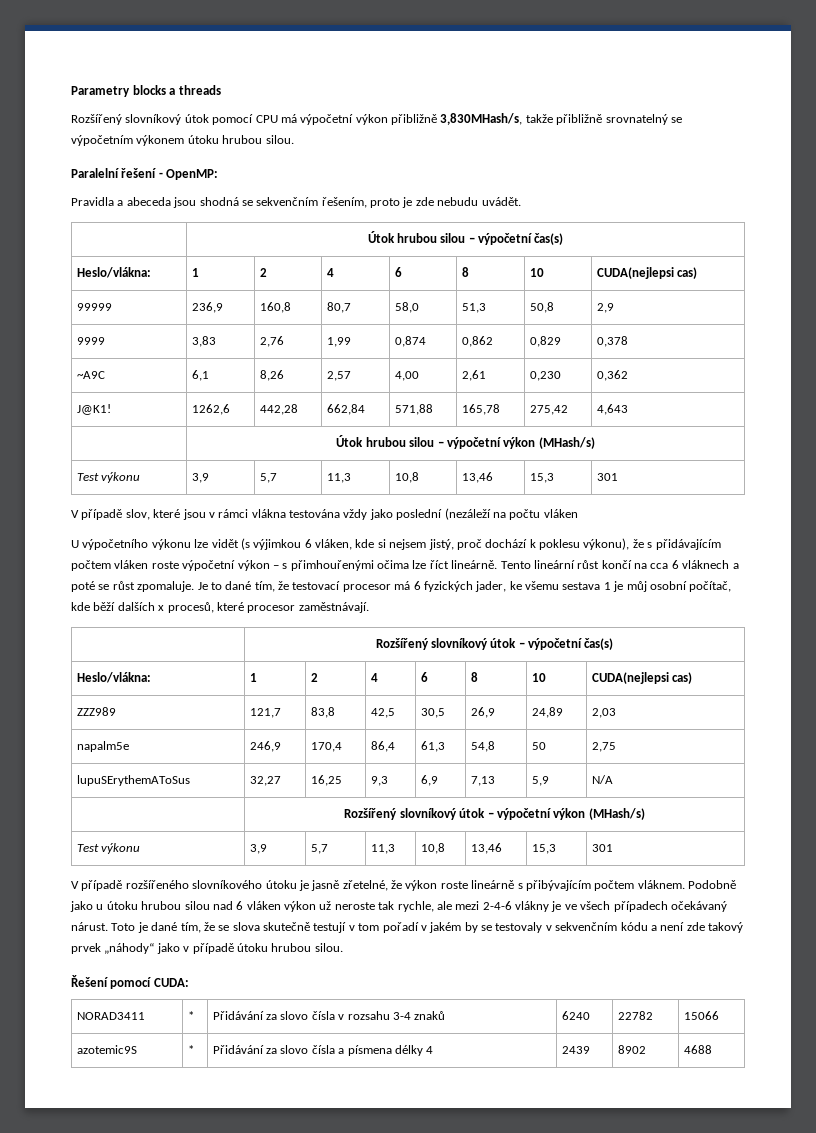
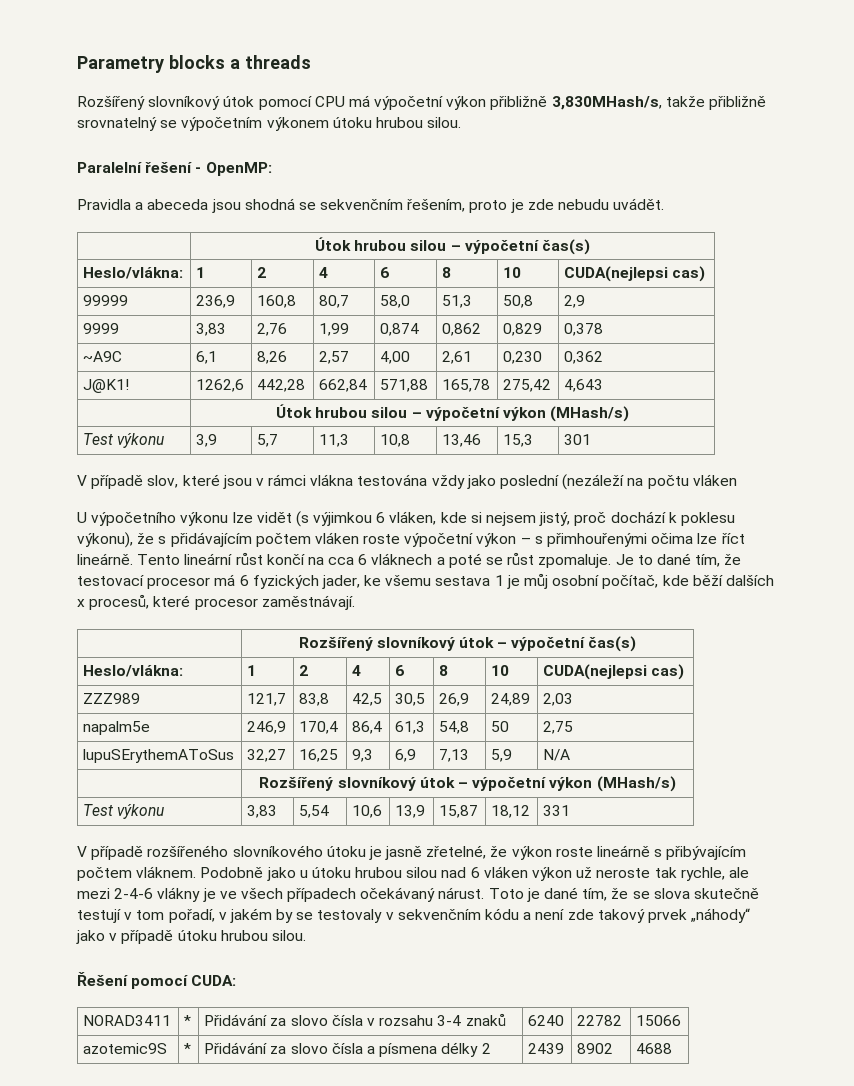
[249,844,267,854] [310,844,328,854] [370,844,395,854] [420,843,445,854] [470,843,502,854] [531,844,556,854] [591,844,613,852] 3,9 | 5,7 | 11,3 | 10,8 | 13,46 | 15,3 | 301 -> [247,805,278,818] [299,805,330,818] [352,805,383,818] [395,805,426,818] [439,805,479,818] [491,805,531,818] [543,805,571,816] 3,83 | 5,54 | 10,6 | 13,9 | 15,87 | 18,12 | 331
[382,922,419,933] pořadí -> [168,909,215,923] pořadí,
[426,1046,434,1054] 4 -> [481,1043,491,1054] 2

